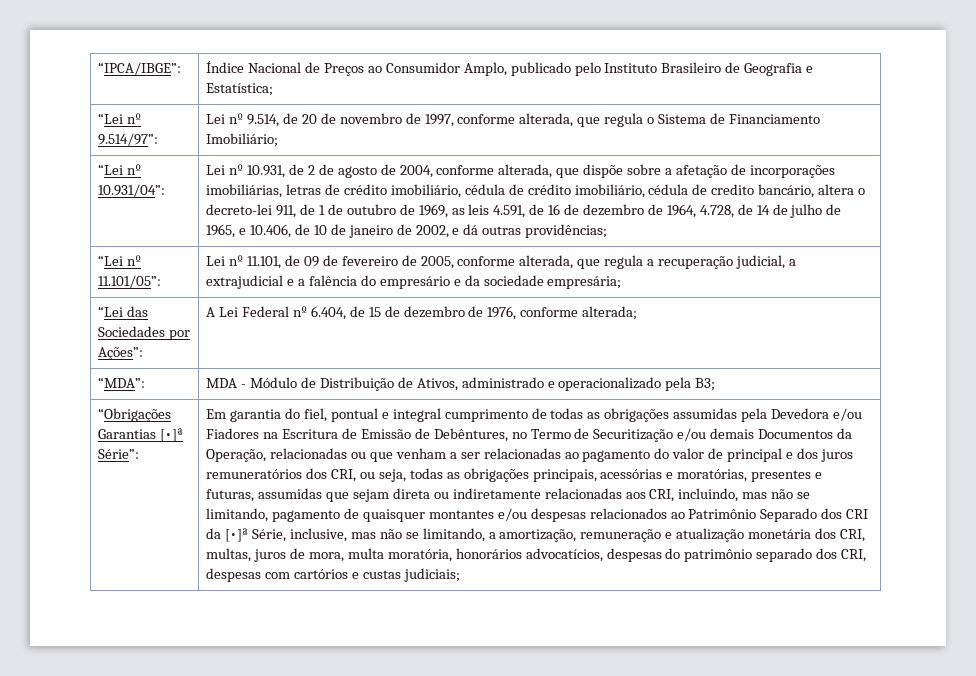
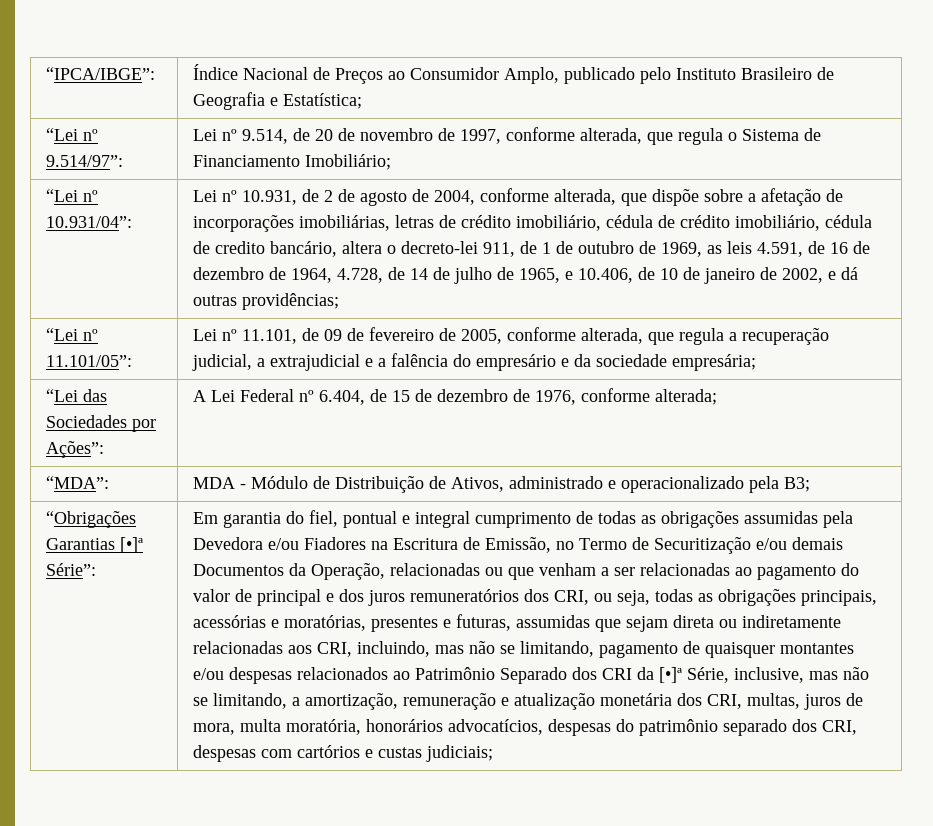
[360,428,508,442] Emissão de Debêntures, -> [484,537,551,553] Emissão,

